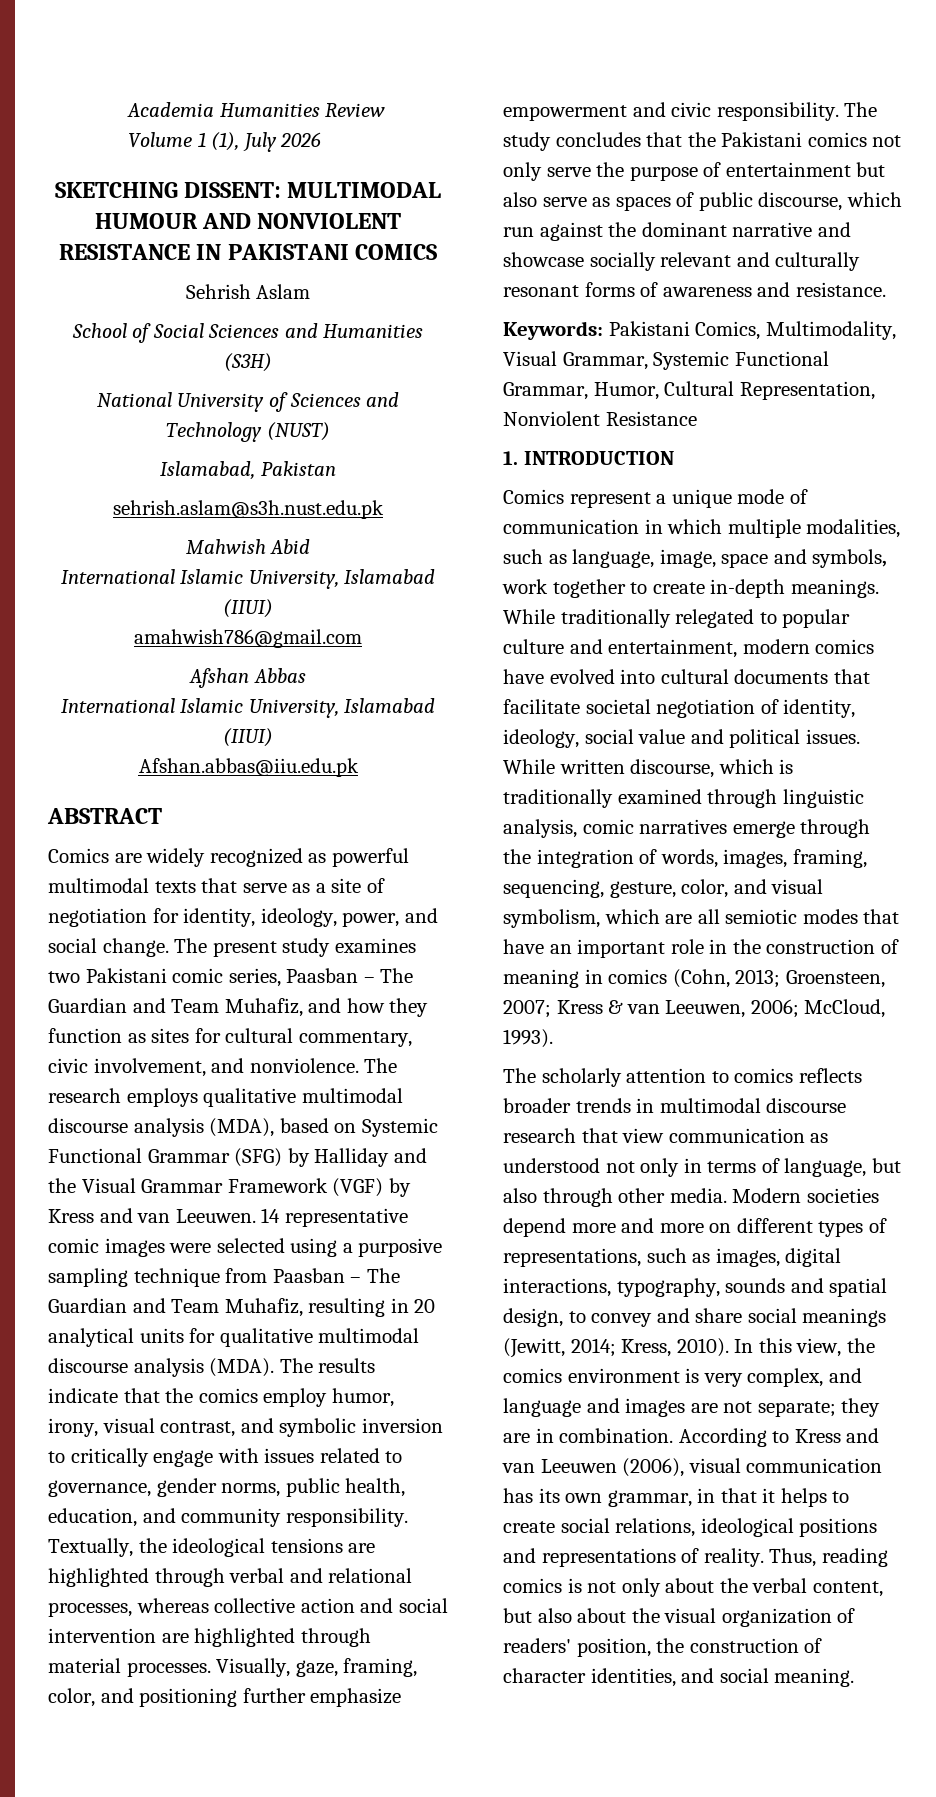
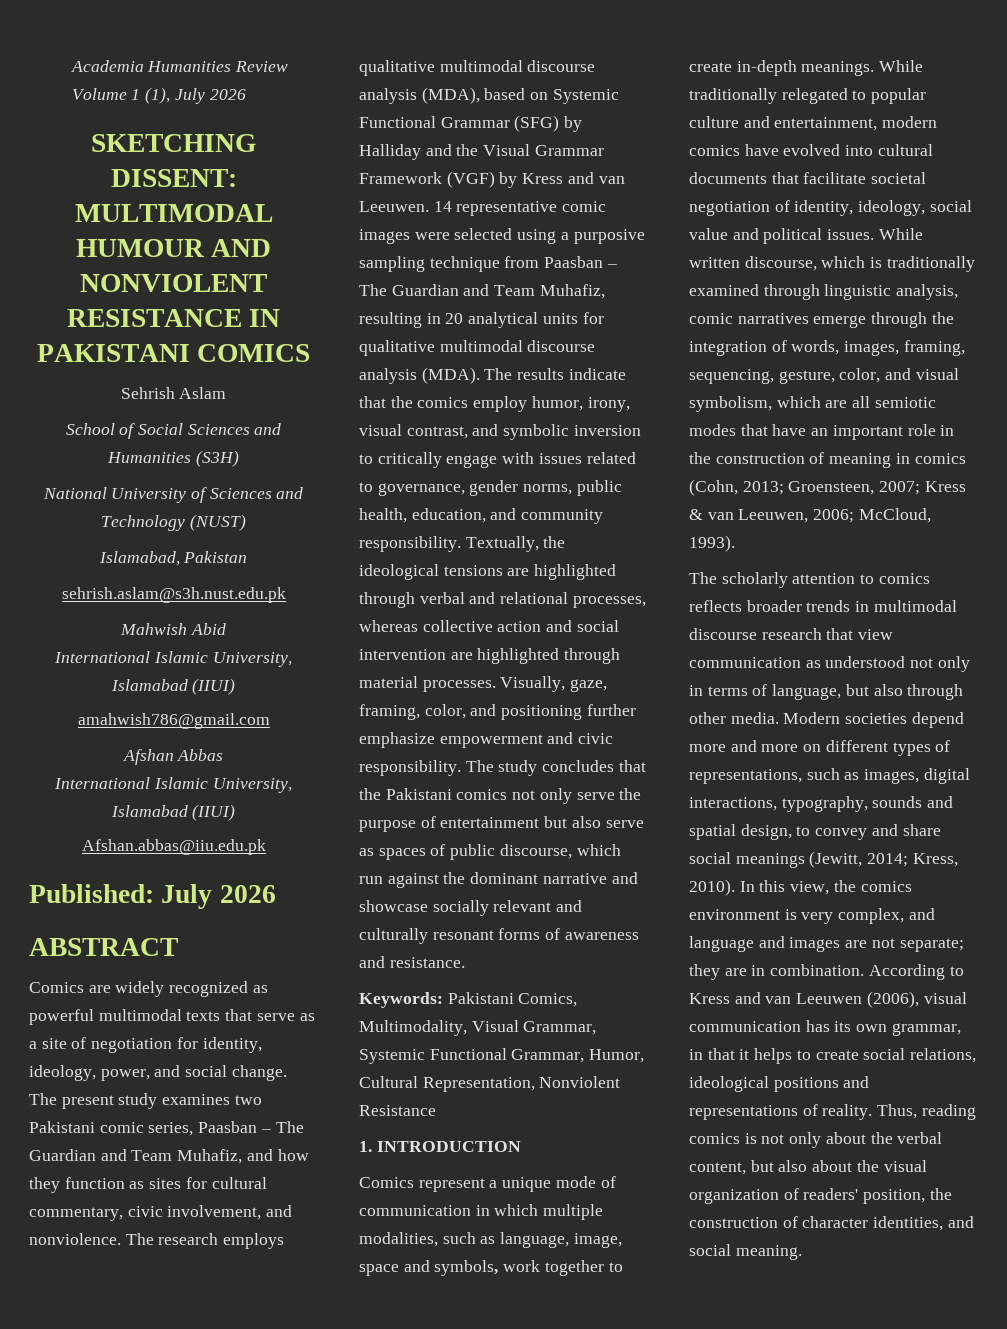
(359, 767) none -> [29,884,276,909] // Published: July 2026

